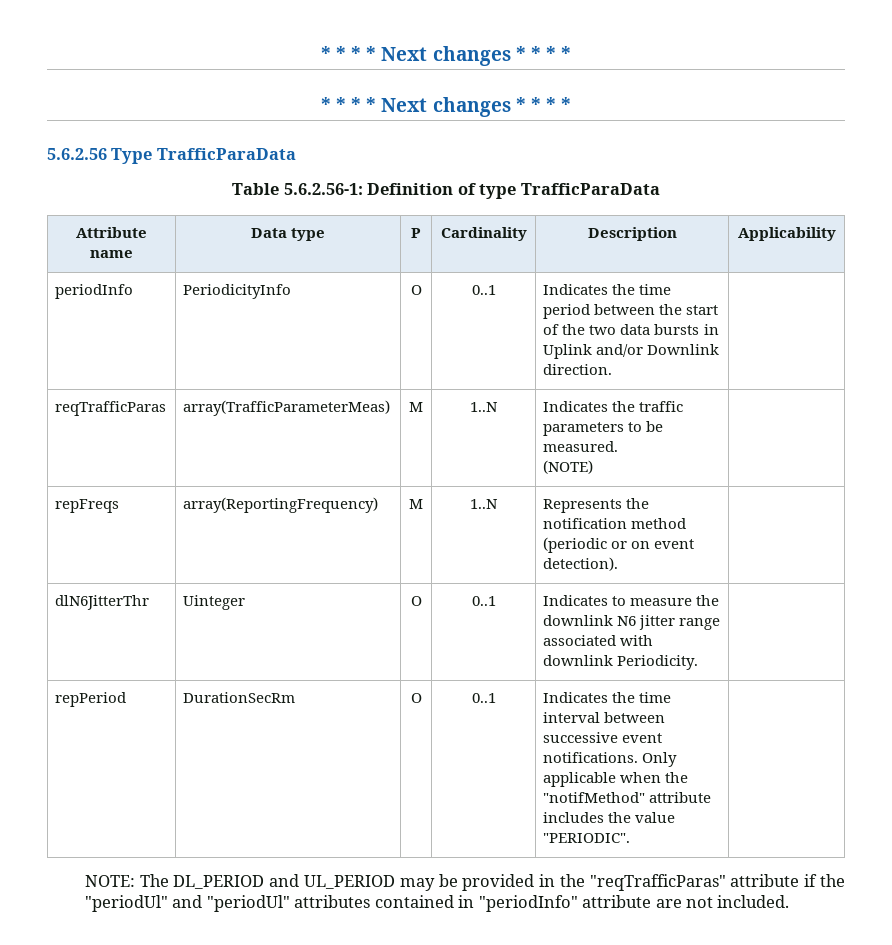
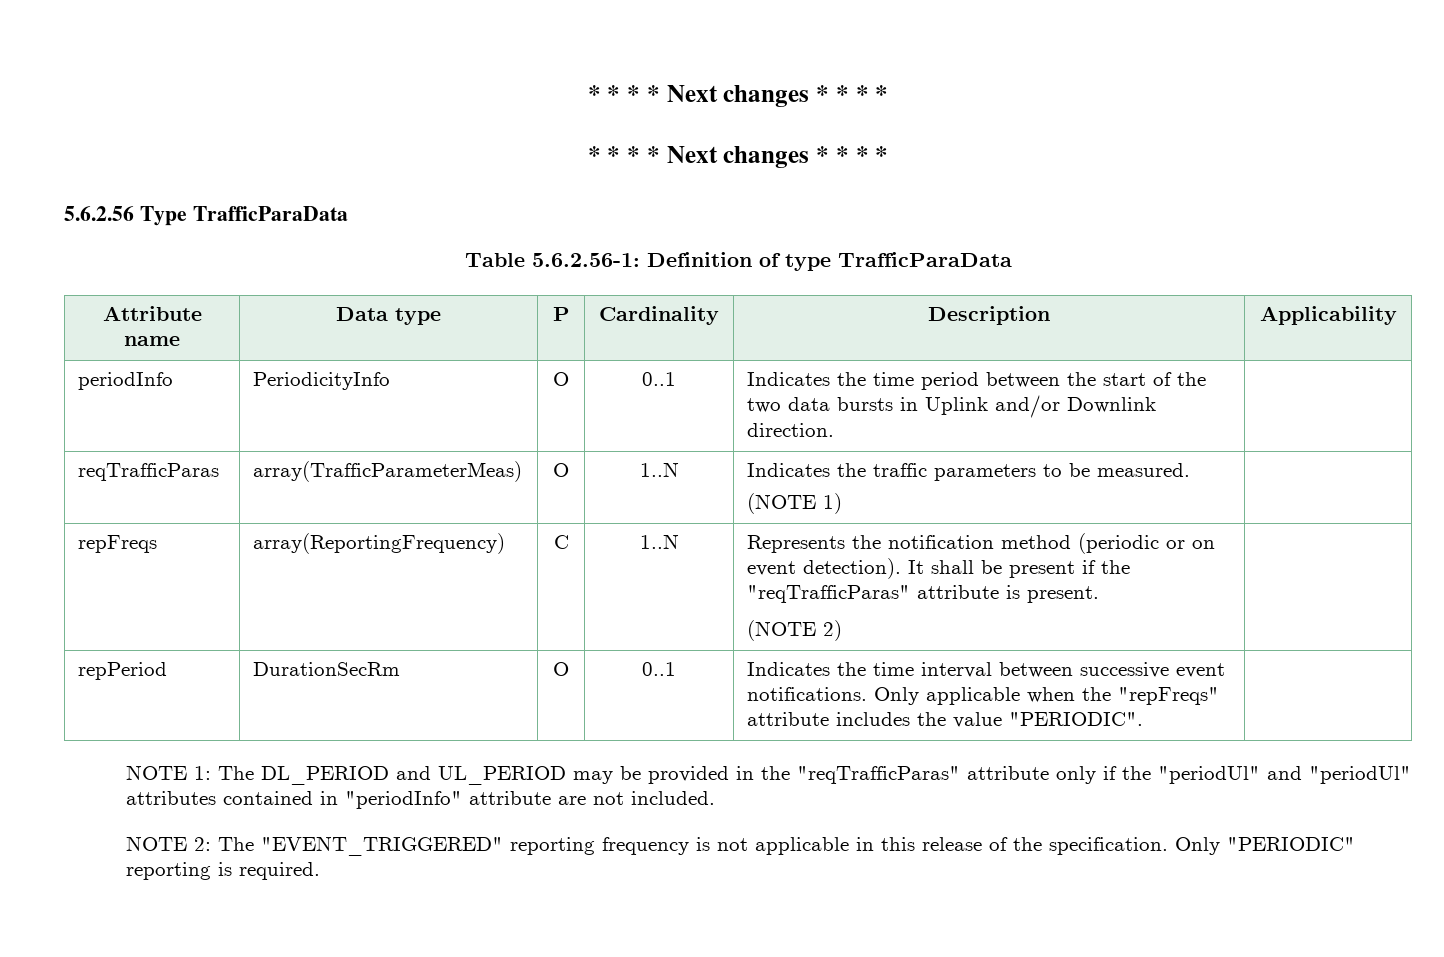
[409,402,423,412] M -> [553,463,569,477] O
[543,460,594,474] (NOTE) -> [747,493,843,514] (NOTE 1)
[409,499,423,509] M -> [553,535,569,549] C
[55,595,150,610] [183,595,246,610] [410,596,422,606] [471,596,496,606] [543,595,720,606] [543,615,721,630] [543,635,654,646] [543,655,699,670] | // dlN6JitterThr | Uinteger | O | 0..1 | Indicates to measure the downlink N6 jitter range associated with downlink Periodicity. -> [908,560,1131,578] [747,585,1100,603] [747,620,843,641] It shall be present if the "reqTrafficParas" attribute is present. // (NOTE 2)
[543,792,646,803] "notifMethod" -> [1118,687,1220,705] "repFreqs"
[84,875,135,887] NOTE: -> [126,765,212,780] NOTE 1:
(800, 880) none -> [1056,766,1097,784] only
(790, 901) none -> [126,836,1356,856] [126,862,321,880] // NOTE 2: The "EVENT_TRIGGERED" reporting frequency is not applicable in this release of the specification. Only "PERIODIC" reporting is required.

